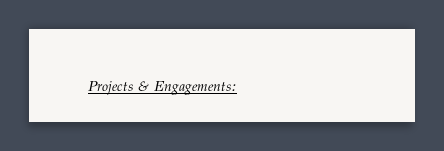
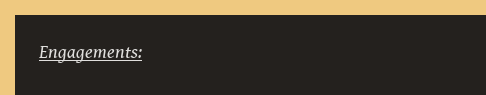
[88,81,149,95] Projects & -> (38, 54) none

